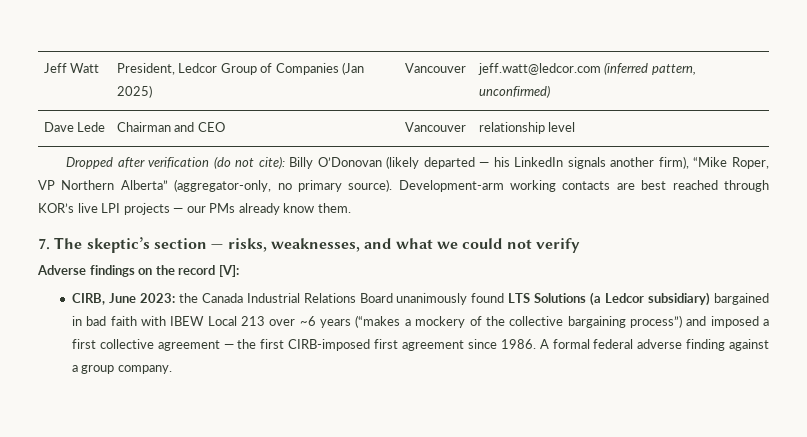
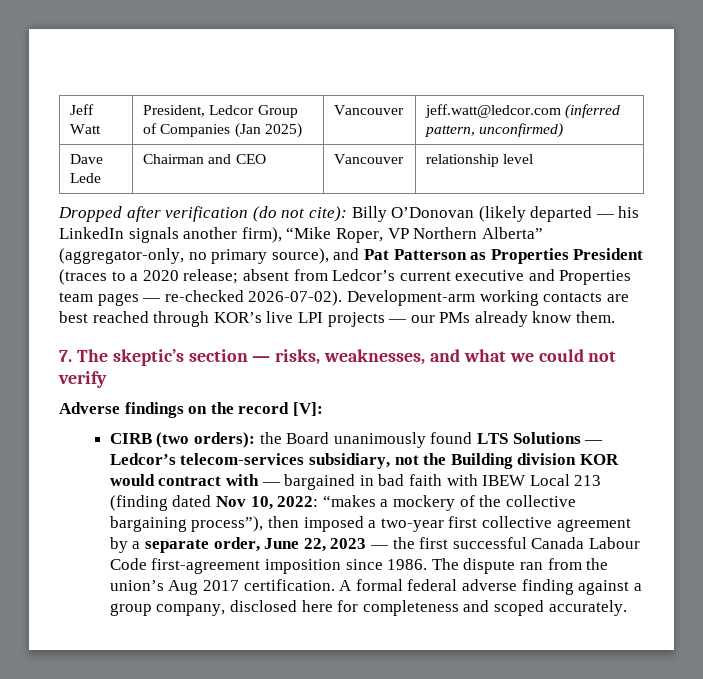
[348,179,393,192] source). -> [271,248,644,264] [59,269,632,285] [59,290,343,306] source), and Pat Patterson as Properties President (traces to a 2020 release; absent from Ledcor’s current executive and Properties team pages — re-checked 2026-07-02).
[71,293,356,305] CIRB, June 2023: the Canada Industrial Relations -> [109,432,282,448] CIRB (two orders): the
[590,292,711,306] (a Ledcor subsidiary) -> [584,440,604,444] [109,453,620,469] [109,474,281,486] — Ledcor’s telecom-services subsidiary, not the Building division KOR would contract with —
[269,315,401,328] over ~6 years (“makes -> [109,495,376,511] (finding dated Nov 10, 2022: “makes
[629,315,707,328] process”) and -> [191,516,300,532] process”), then
(769, 322) none -> [380,518,444,532] two-year
[223,339,536,351] — the first CIRB-imposed first agreement since 1986. -> [109,537,640,553] [109,558,609,574] [109,579,335,595] by a separate order, June 22, 2023 — the first successful Canada Labour Code first-agreement imposition since 1986. The dispute ran from the union’s Aug 2017 certification.
[117,365,172,374] company. -> [156,600,627,616] company, disclosed here for completeness and scoped accurately.

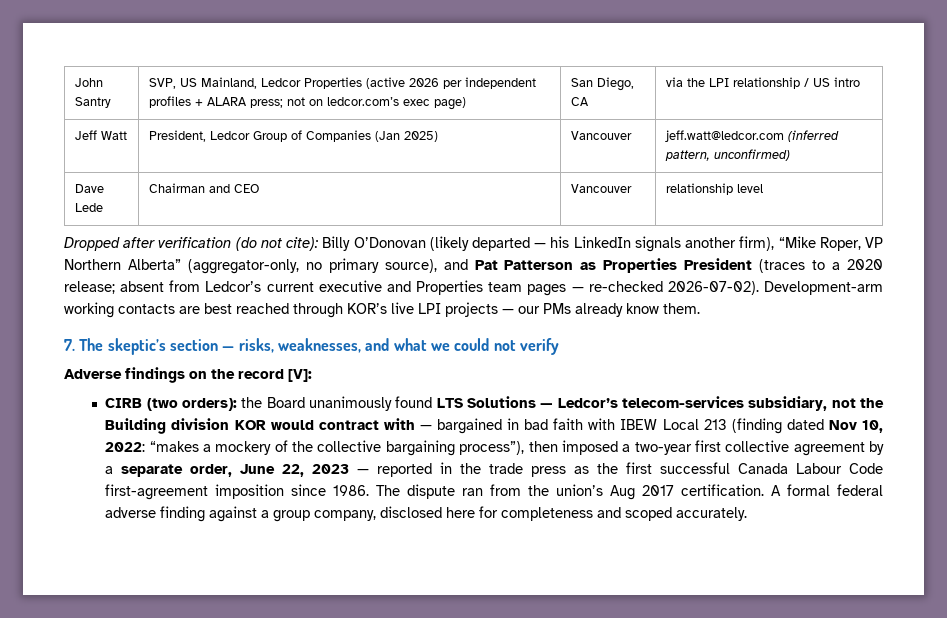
(70, 109) none -> [74,78,103,87] [74,97,111,108] [148,77,536,89] [148,96,466,110] [570,77,634,91] [570,97,589,106] [665,77,860,89] John Santry | SVP, US Mainland, Ledcor Properties (active 2026 per independent profiles + ALARA press; not on ledcor.com’s exec page) | San Diego, CA | via the LPI relationship / US intro //
(390, 547) none -> [377,462,590,477] reported in the trade press as

